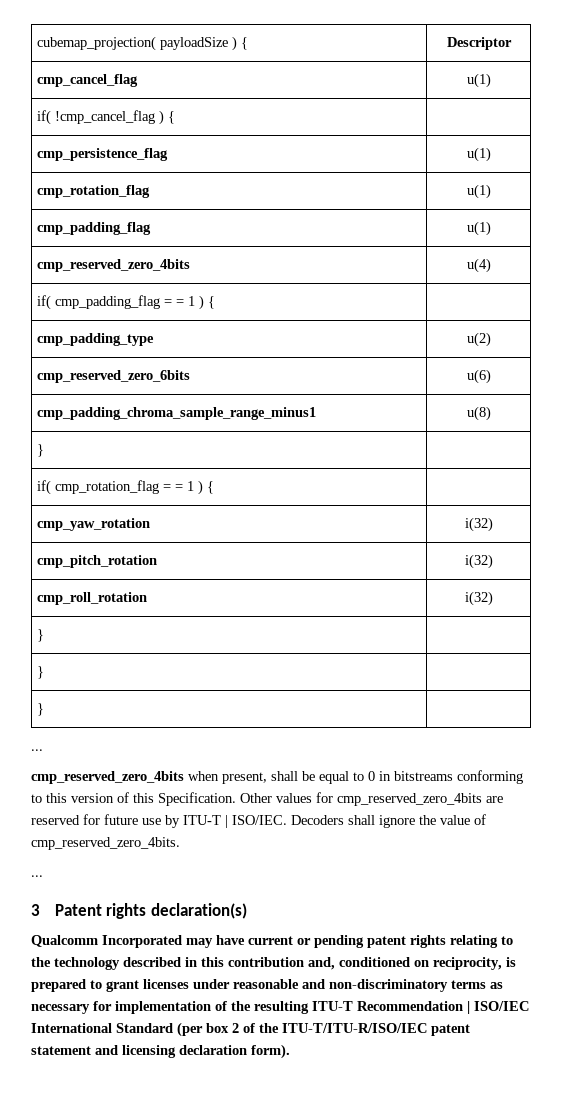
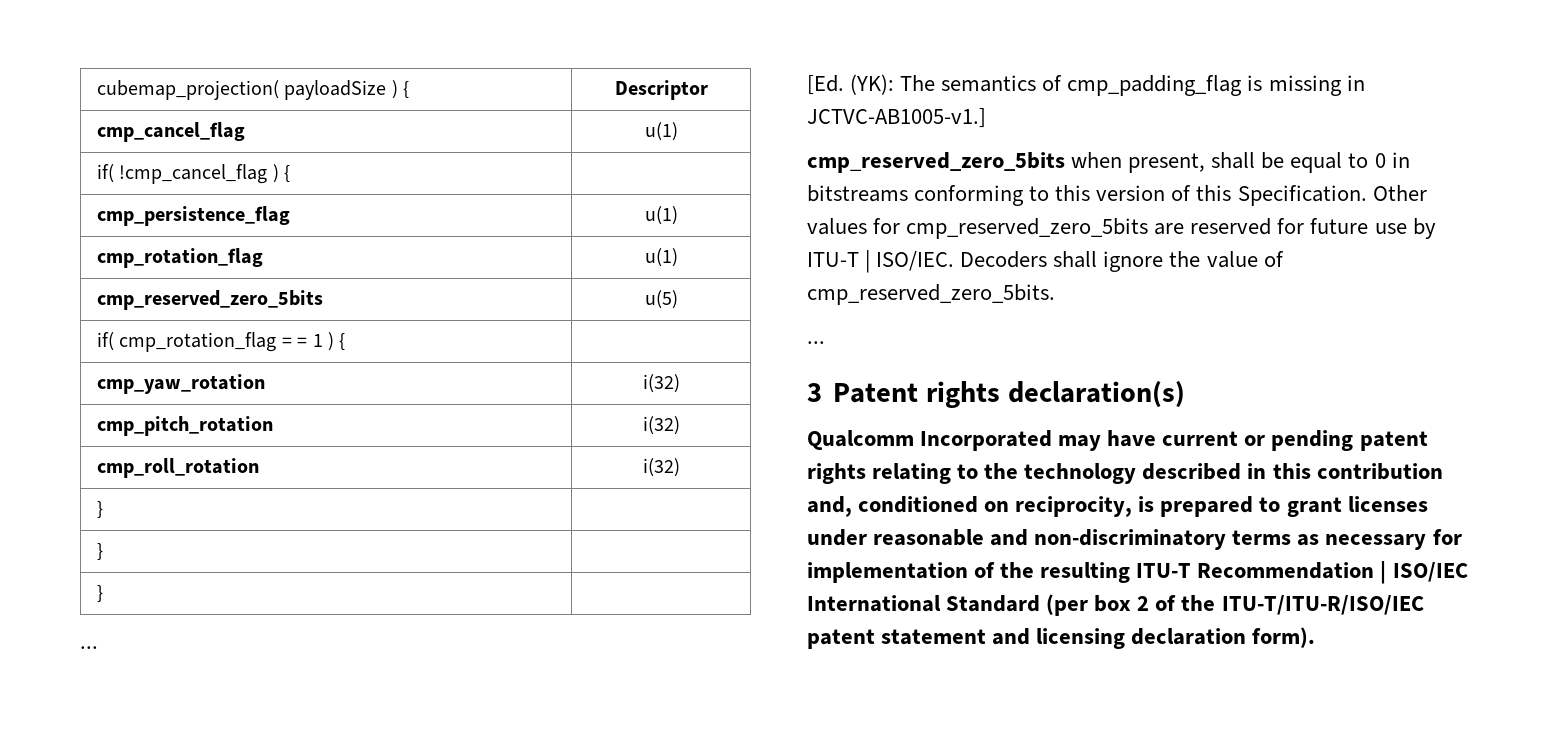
[36,222,151,235] [466,221,491,236] [36,259,190,272] [466,258,491,273] [36,295,215,310] [36,333,154,346] [466,332,491,347] [36,370,190,383] [466,369,491,384] [36,407,316,420] [466,406,491,421] [36,444,44,457] cmp_padding_flag | u(1) // cmp_reserved_zero_4bits | u(4) // if( cmp_padding_flag = = 1 ) { | // cmp_padding_type | u(2) // cmp_reserved_zero_6bits | u(6) // cmp_padding_chroma_sample_range_minus1 | u(8) // } | -> [96,290,323,310] [644,290,678,309] cmp_reserved_zero_5bits | u(5)
[31,771,184,784] cmp_reserved_zero_4bits -> [807,74,1365,96] [807,108,986,128] [807,152,1065,173] [Ed. (YK): The semantics of cmp_padding_flag is missing in JCTVC-AB1005-v1.] // cmp_reserved_zero_5bits
[337,793,482,806] cmp_reserved_zero_4bits -> [906,218,1149,239] cmp_reserved_zero_5bits
[31,837,180,850] cmp_reserved_zero_4bits. -> [807,284,1055,305] cmp_reserved_zero_5bits.

